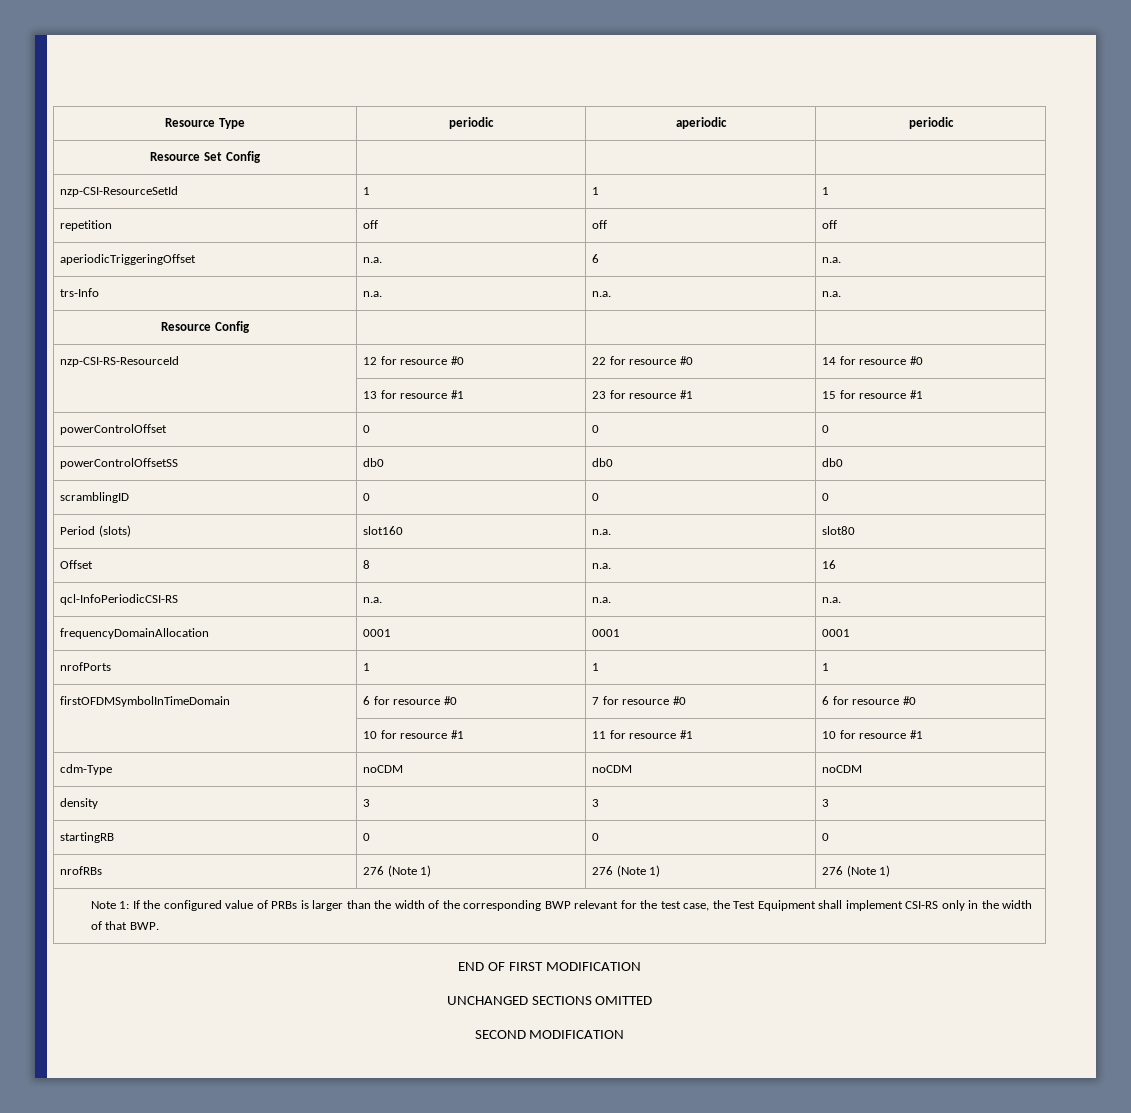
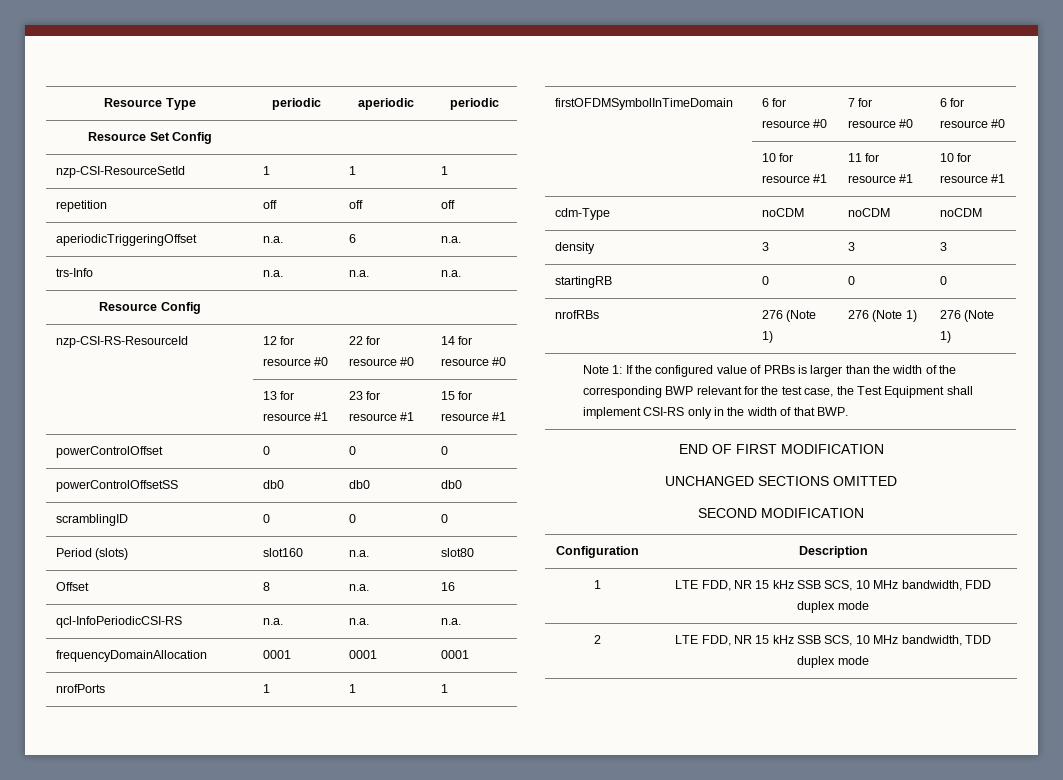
(625, 1034) none -> [556,546,639,558] [798,546,868,558] [594,580,601,589] [675,580,991,591] [797,601,869,613] [594,635,601,644] [675,635,991,646] [797,656,869,668] // Configuration | Description // 1 | LTE FDD, NR 15 kHz SSB SCS, 10 MHz bandwidth, FDD duplex mode // 2 | LTE FDD, NR 15 kHz SSB SCS, 10 MHz bandwidth, TDD duplex mode

